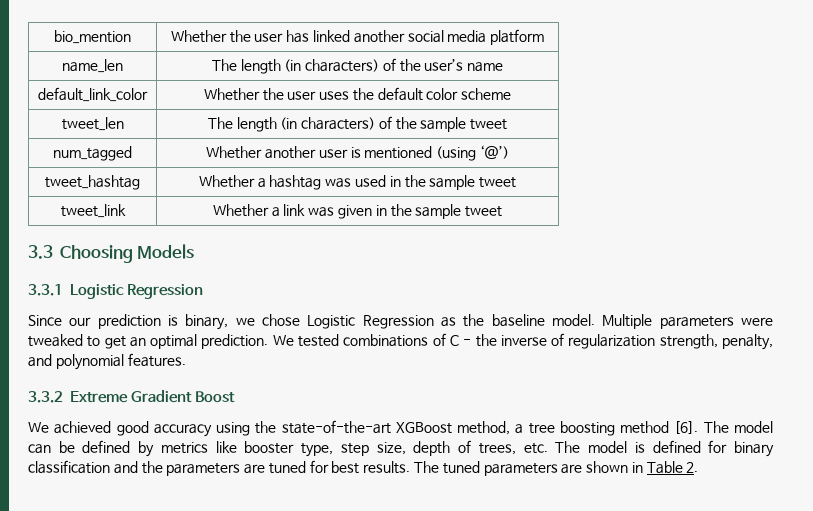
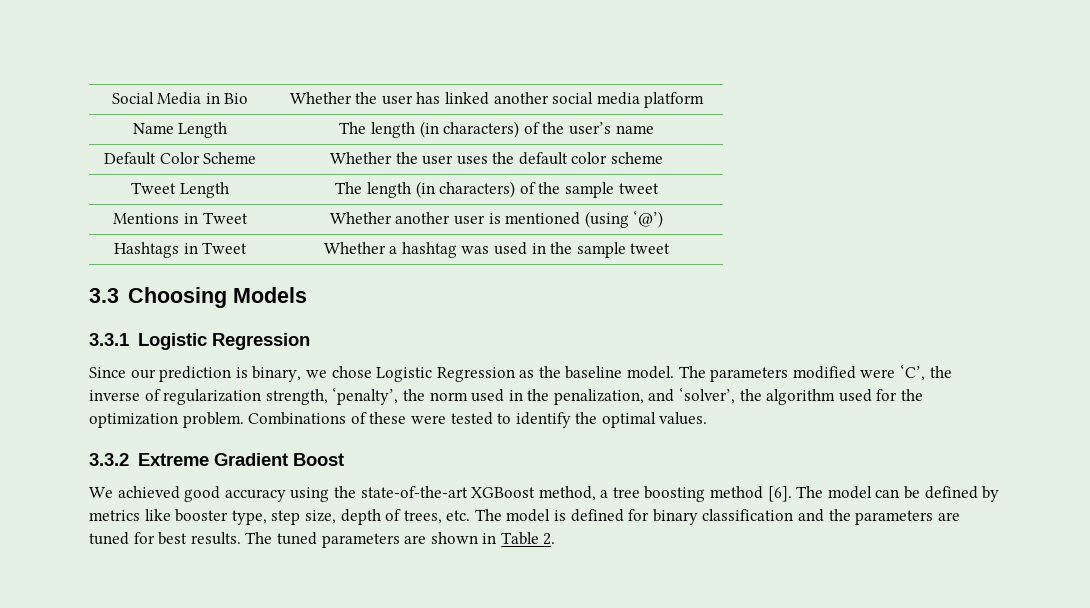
[54,30,131,44] bio_mention -> [111,92,249,105] Social Media in Bio
[62,59,123,73] name_len -> [132,122,228,138] Name Length
[38,87,148,102] default_link_color -> [103,152,257,165] Default Color Scheme
[61,117,124,131] tweet_len -> [131,182,229,198] Tweet Length
[53,146,132,161] num_tagged -> [113,212,248,224] Mentions in Tweet
[45,175,140,190] tweet_hashtag -> [113,242,248,258] Hashtags in Tweet
[60,204,126,218] [212,204,503,219] // tweet_link | Whether a link was given in the sample tweet -> (671, 248) none
[602,314,773,329] [28,333,472,349] Multiple parameters were tweaked to get an optimal prediction. We tested combinations of C - -> [678,364,926,382] The parameters modified were ‘C’,
[722,334,773,350] [28,353,186,370] penalty, and polynomial features. -> [332,387,924,405] [89,412,708,428] ‘penalty’, the norm used in the penalization, and ‘solver’, the algorithm used for the optimization problem. Combinations of these were tested to identify the optimal values.

